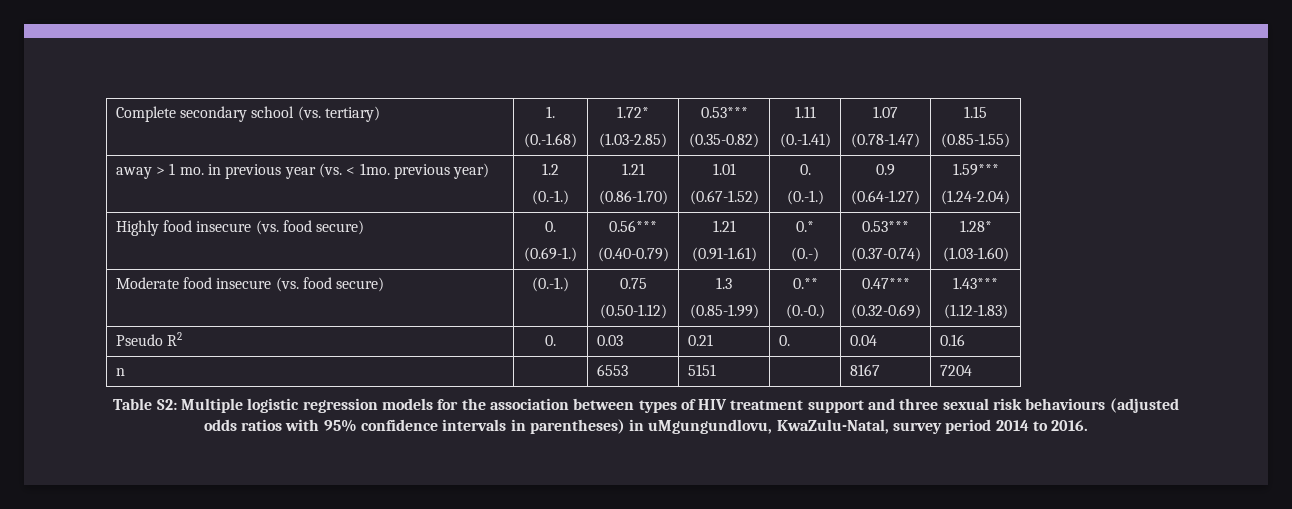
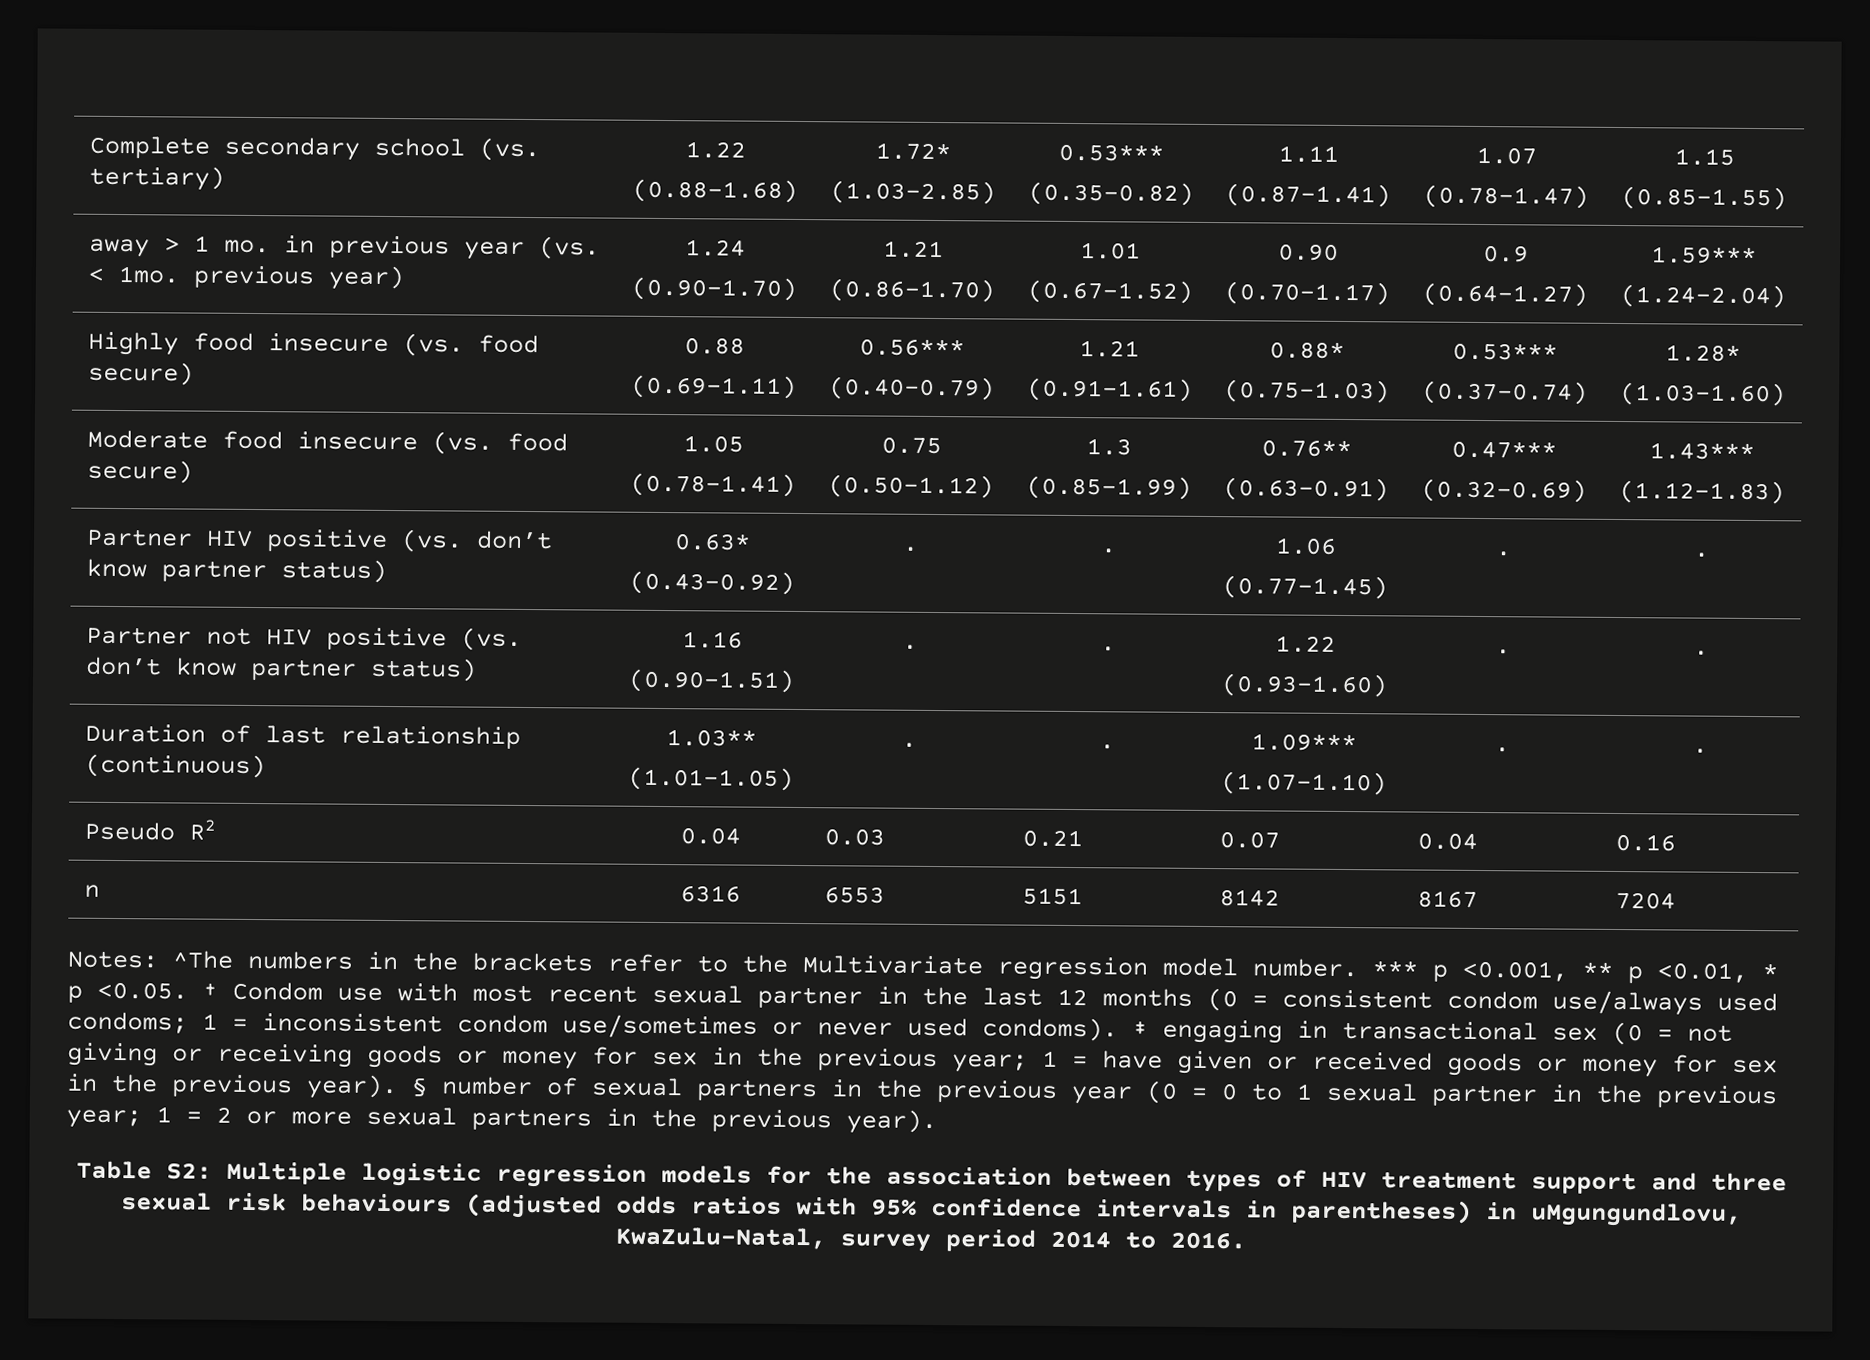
[546,106,555,118] [524,133,577,148] 1. // (0.-1.68) -> [684,141,746,159] [632,178,798,203] 1.22 // (0.88-1.68)
[779,133,831,148] (0.-1.41) -> [1225,183,1391,208] (0.87-1.41)
[542,163,559,175] [532,190,569,205] 1.2 // (0.-1.) -> [684,239,746,257] [631,276,797,301] 1.24 // (0.90-1.70)
[799,164,811,175] [786,190,824,205] 0. // (0.-1.) -> [1277,243,1339,261] [1224,281,1390,306] 0.90 // (0.70-1.17)
[545,221,556,232] [524,247,577,262] 0. // (0.69-1.) -> [683,337,745,355] [631,374,797,399] 0.88 // (0.69-1.11)
[796,221,814,232] [791,247,819,262] 0.* // (0.-) -> [1269,341,1345,359] [1224,379,1390,404] 0.88* // (0.75-1.03)
[532,277,569,292] (0.-1.) -> [682,435,744,453] [630,472,796,497] 1.05 // (0.78-1.41)
[792,278,818,289] [785,304,825,319] 0.** // (0.-0.) -> [1260,439,1352,458] [1223,477,1389,502] 0.76** // (0.63-0.91)
(1008, 311) none -> [85,528,553,553] [85,558,387,583] [674,533,751,551] [629,570,795,595] [902,546,918,552] [1099,548,1116,554] [1274,537,1337,555] [1222,575,1388,600] [1495,551,1511,557] [1693,552,1709,558] [85,626,522,651] [85,656,477,682] [681,631,743,649] [628,668,795,693] [902,644,918,650] [1099,646,1116,652] [1274,635,1336,653] [1221,673,1388,698] [1495,649,1511,655] [1693,650,1709,656] [84,723,521,749] [84,753,266,779] [665,729,757,747] [628,766,794,791] [901,742,917,748] [1098,744,1115,750] [1251,733,1357,752] [1221,771,1387,796] [1494,747,1510,753] [1692,748,1708,754] // Partner HIV positive (vs. don’t know partner status) | 0.63* // (0.43-0.92) | . | . | 1.06 // (0.77-1.45) | . | . // Partner not HIV positive (vs. don’t know partner status) | 1.16 // (0.90-1.51) | . | . | 1.22 // (0.93-1.60) | . | . // Duration of last relationship (continuous) | 1.03** // (1.01-1.05) | . | . | 1.09*** // (1.07-1.10) | . | .
[545,335,556,346] 0. -> [679,827,741,845] 0.04
[778,335,790,346] 0. -> [1218,831,1280,849] 0.07
(125, 372) none -> [679,885,741,903] 6316
(716, 370) none -> [1218,889,1280,907] 8142
(972, 370) none -> [67,950,1778,984] [67,981,1778,1016] [67,1011,1733,1046] [67,1042,1778,1078] [66,1073,1778,1109] [66,1106,937,1135] // Notes: ^The numbers in the brackets refer to the Multivariate regression model number. *** p <0.001, ** p <0.01, * p <0.05. † Condom use with most recent sexual partner in the last 12 months (0 = consistent condom use/always used condoms; 1 = inconsistent condom use/sometimes or never used condoms). ‡ engaging in transactional sex (0 = not giving or receiving goods or money for sex in the previous year; 1 = have given or received goods or money for sex in the previous year). § number of sexual partners in the previous year (0 = 0 to 1 sexual partner in the previous year; 1 = 2 or more sexual partners in the previous year).

